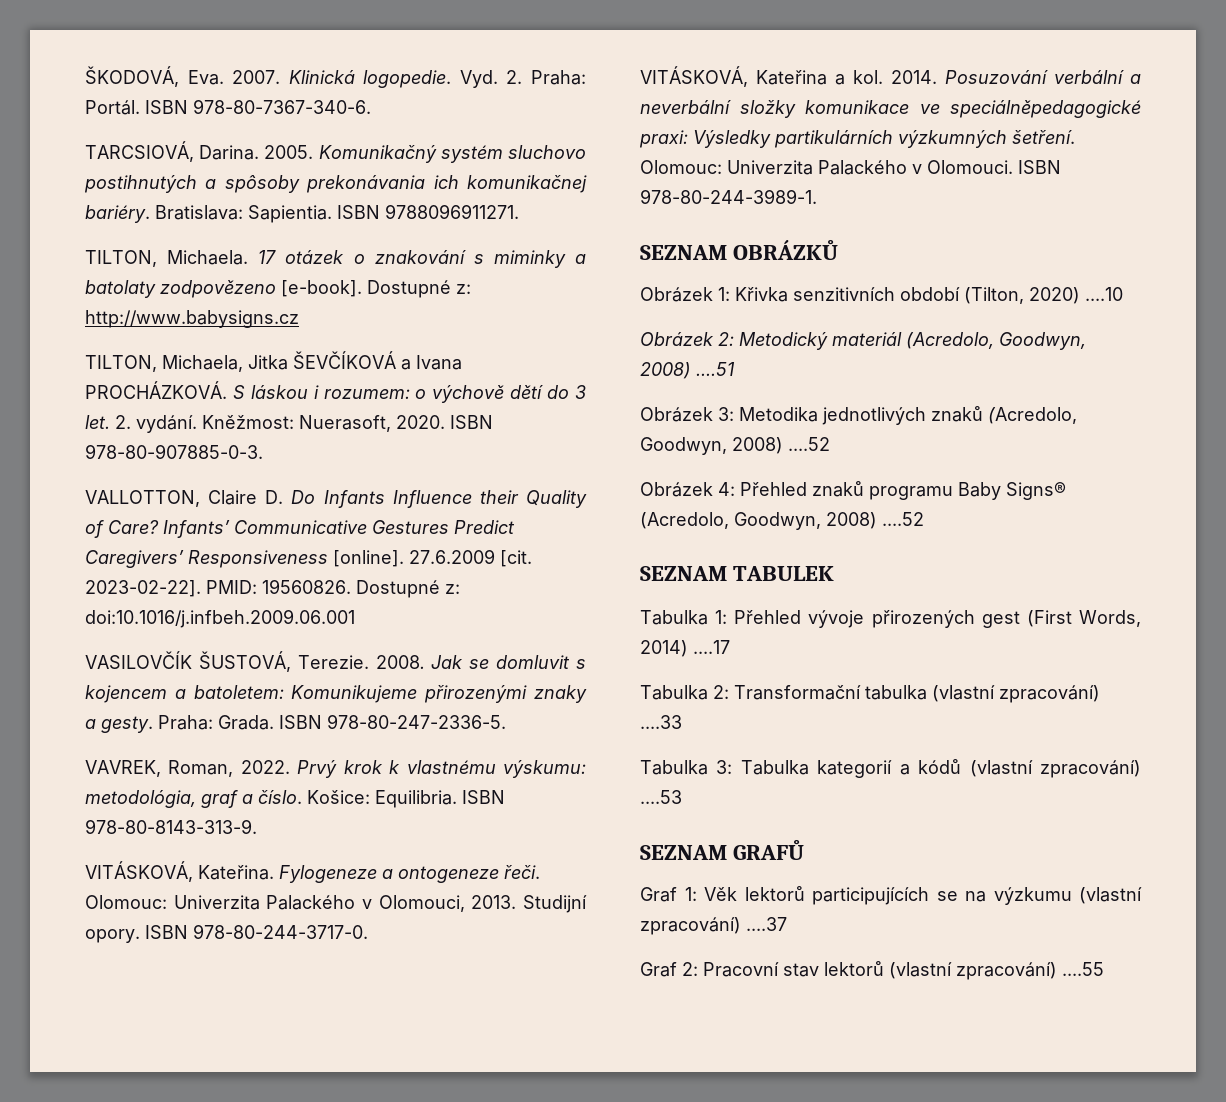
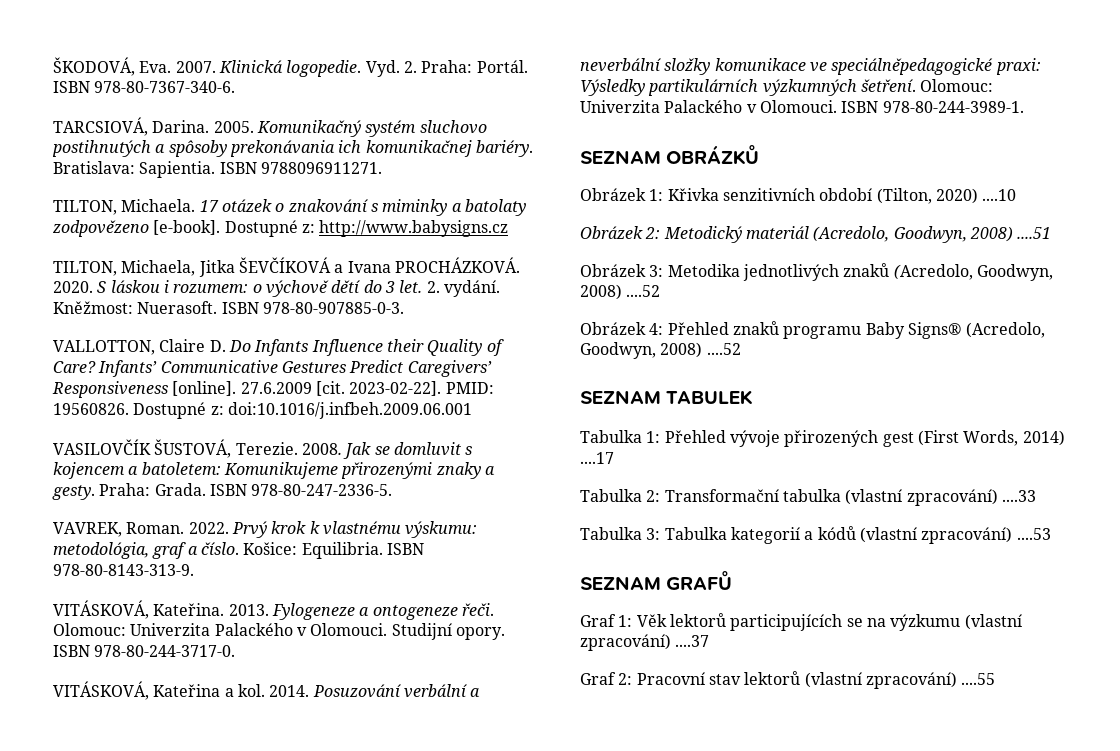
(227, 390) none -> [53,281,93,293] 2020.
[299,415,445,432] Nuerasoft, 2020. -> [137,301,218,314] Nuerasoft.
[168,760,234,777] Roman, -> [126,522,185,534] Roman.
(274, 872) none -> [228,604,269,616] 2013.
[378,895,517,912] Olomouci, 2013. -> [310,623,388,636] Olomouci.

